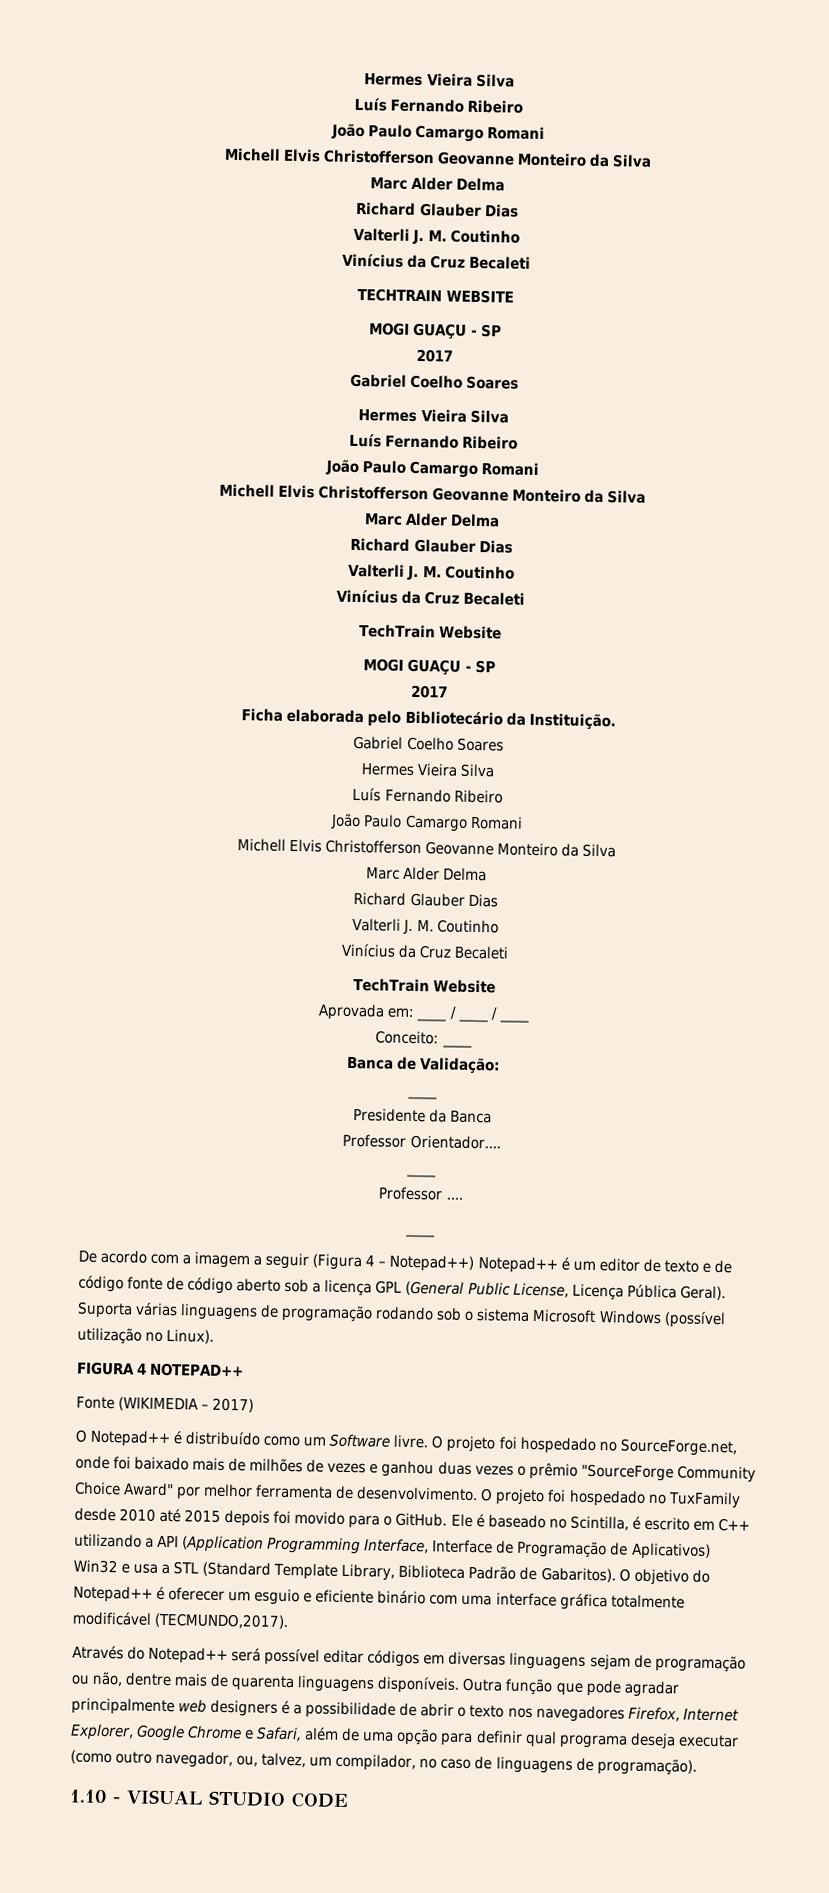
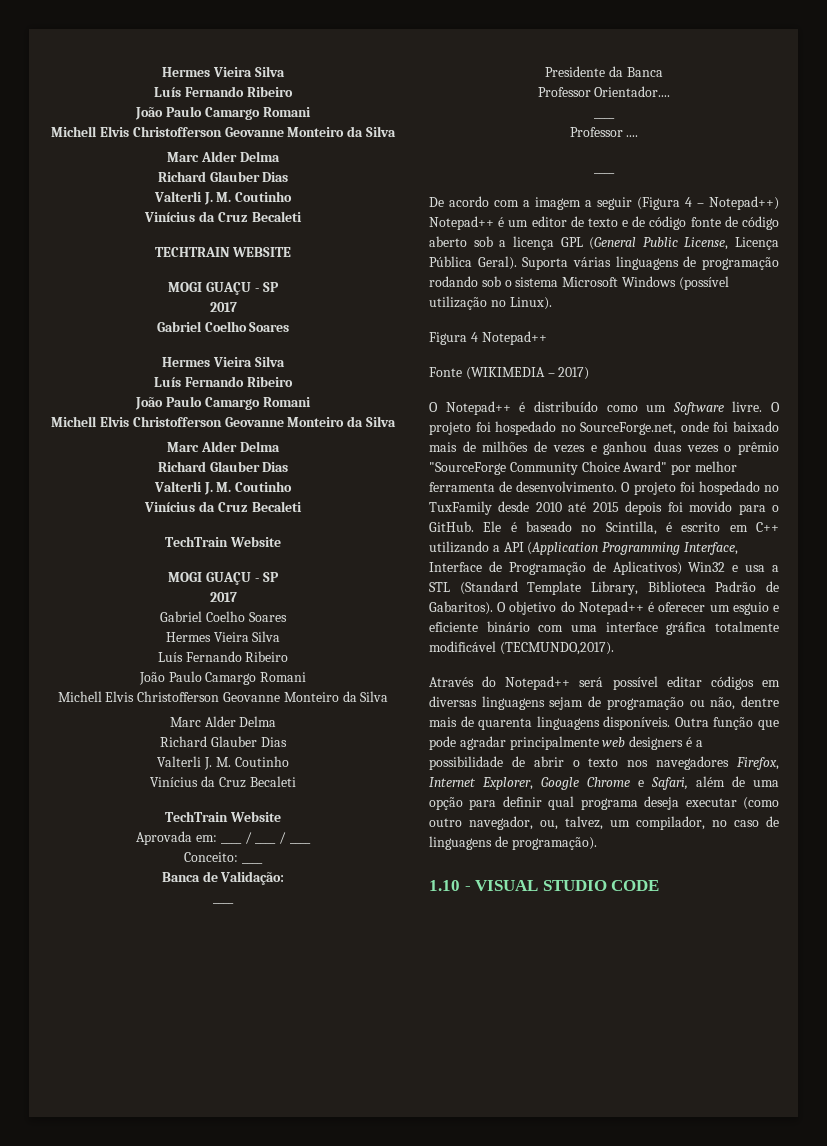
[241,708,616,730] // Ficha elaborada pelo Bibliotecário da Instituição. -> (237, 597) none
[76,1361,245,1378] FIGURA 4 NOTEPAD++ -> [429,331,547,345] Figura 4 Notepad++

